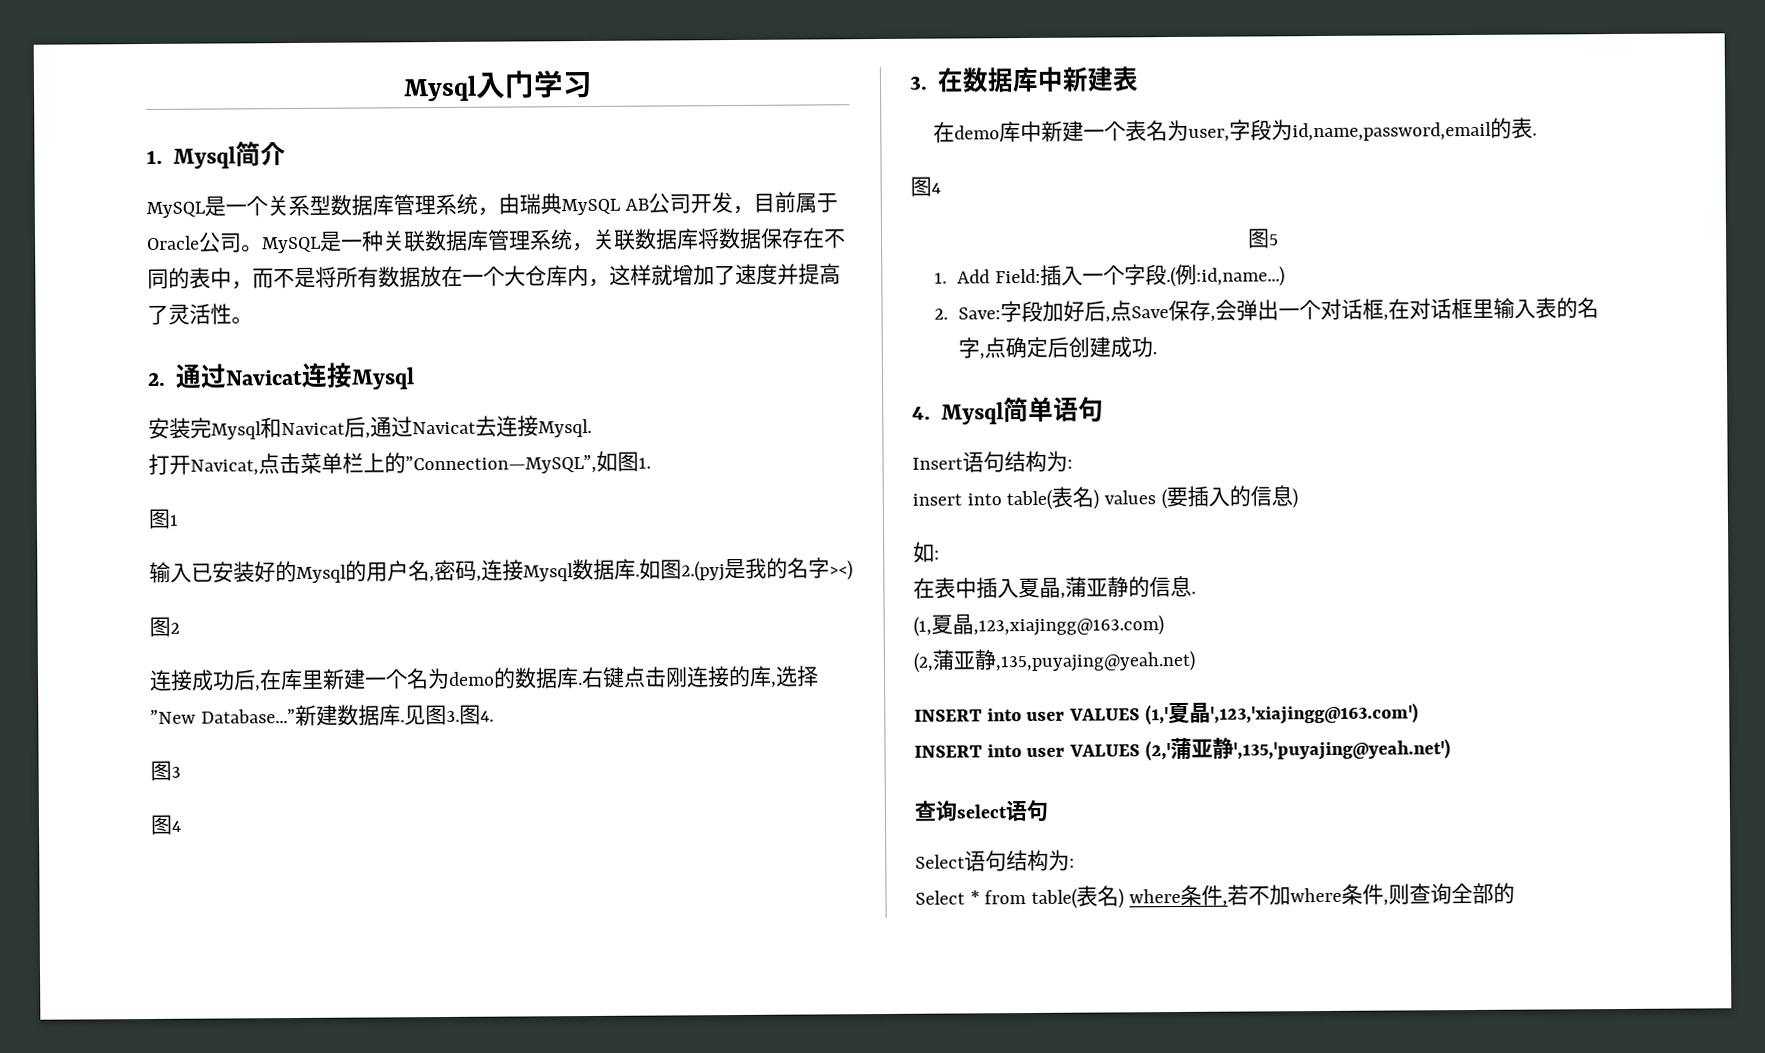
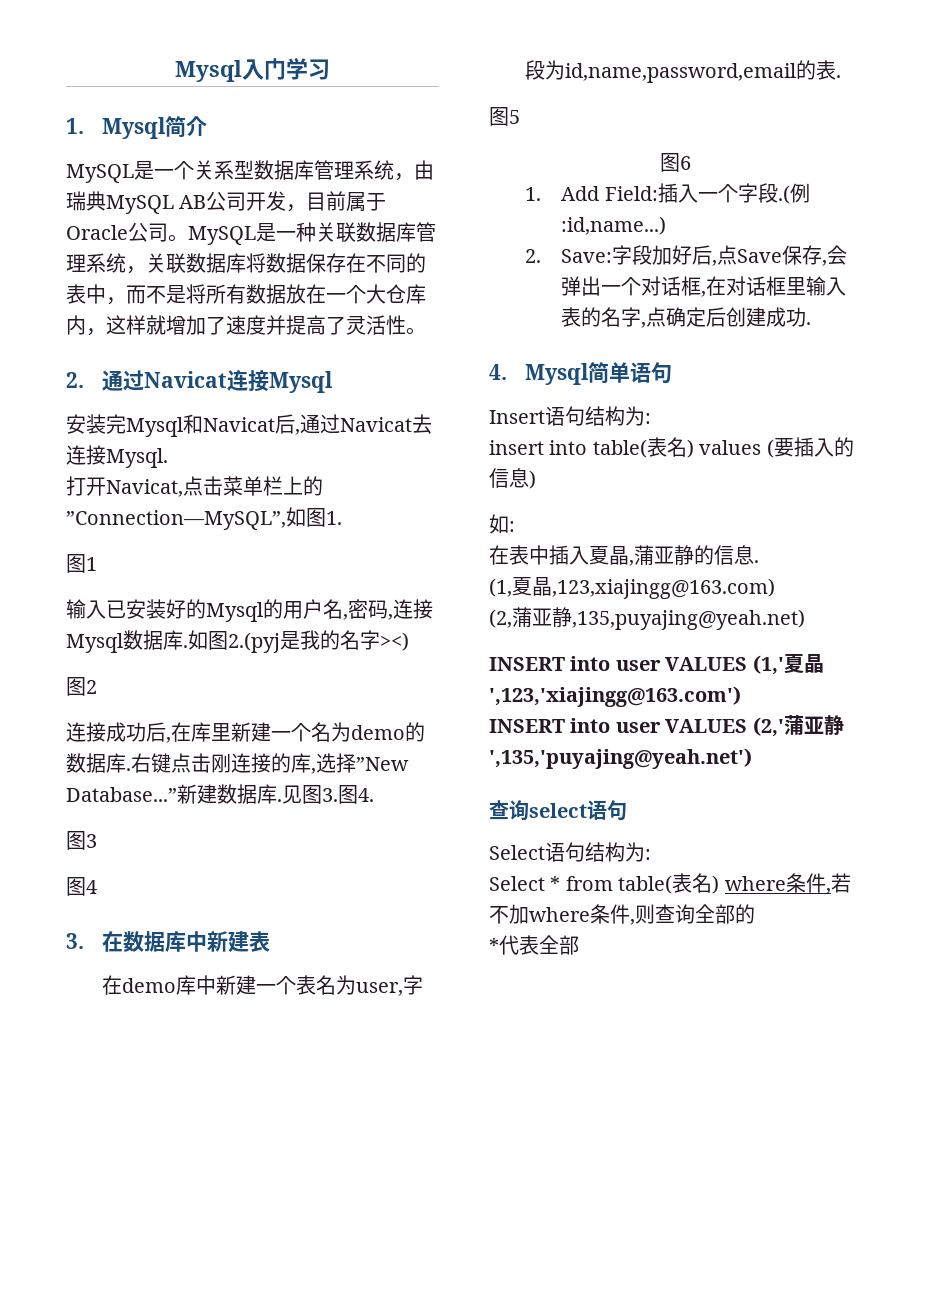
[931,182,941,194] [1246,228,1279,249] 4 // 图5 -> [509,110,520,124] [660,153,691,172] 5 // 图6
(1515, 893) none -> [489,935,579,955] // *代表全部

